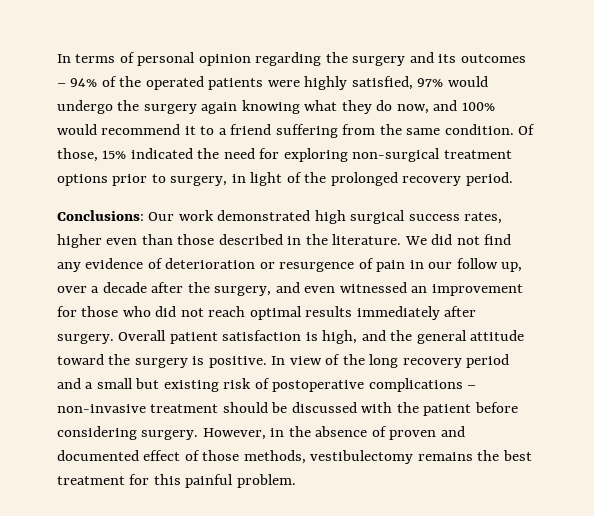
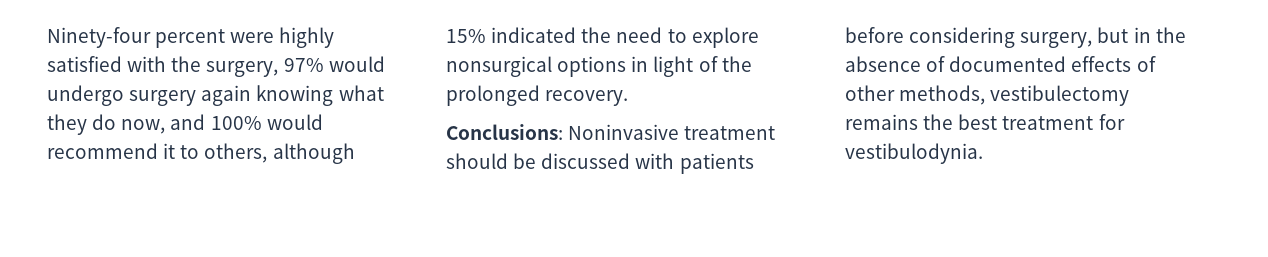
[57,52,526,66] [57,76,413,90] In terms of personal opinion regarding the surgery and its outcomes – 94% of the operated patients were highly satisfied, -> [47,27,335,48] [47,56,279,77] Ninety-four percent were highly satisfied with the surgery,
[117,100,140,111] the -> (124, 95) none
[218,124,536,138] [57,148,512,162] [57,174,228,186] a friend suffering from the same condition. Of those, 15% indicated the need for exploring non-surgical treatment options prior to surgery, -> [204,143,355,164] [446,27,759,48] [446,56,627,77] others, although 15% indicated the need to explore nonsurgical options
[402,172,513,186] recovery period. -> [545,90,629,106] recovery.
[148,210,503,224] [57,234,512,248] [57,258,523,272] [57,282,523,296] [57,306,477,320] [57,330,525,344] [57,354,510,368] [57,378,477,392] [57,404,146,413] Our work demonstrated high surgical success rates, higher even than those described in the literature. We did not find any evidence of deterioration or resurgence of pain in our follow up, over a decade after the surgery, and even witnessed an improvement for those who did not reach optimal results immediately after surgery. Overall patient satisfaction is high, and the general attitude toward the surgery is positive. In view of the long recovery period and a small but existing risk of postoperative complications – non-invasive -> [568,124,680,140] Noninvasive
[396,402,518,416] [57,426,465,440] [57,450,240,461] the patient before considering surgery. However, in the absence of proven and documented effect of those -> [679,153,754,174] [845,27,1186,48] [845,56,1156,72] [845,85,895,101] patients before considering surgery, but in the absence of documented effects of other
[153,474,296,488] this painful problem. -> [845,143,983,164] vestibulodynia.

